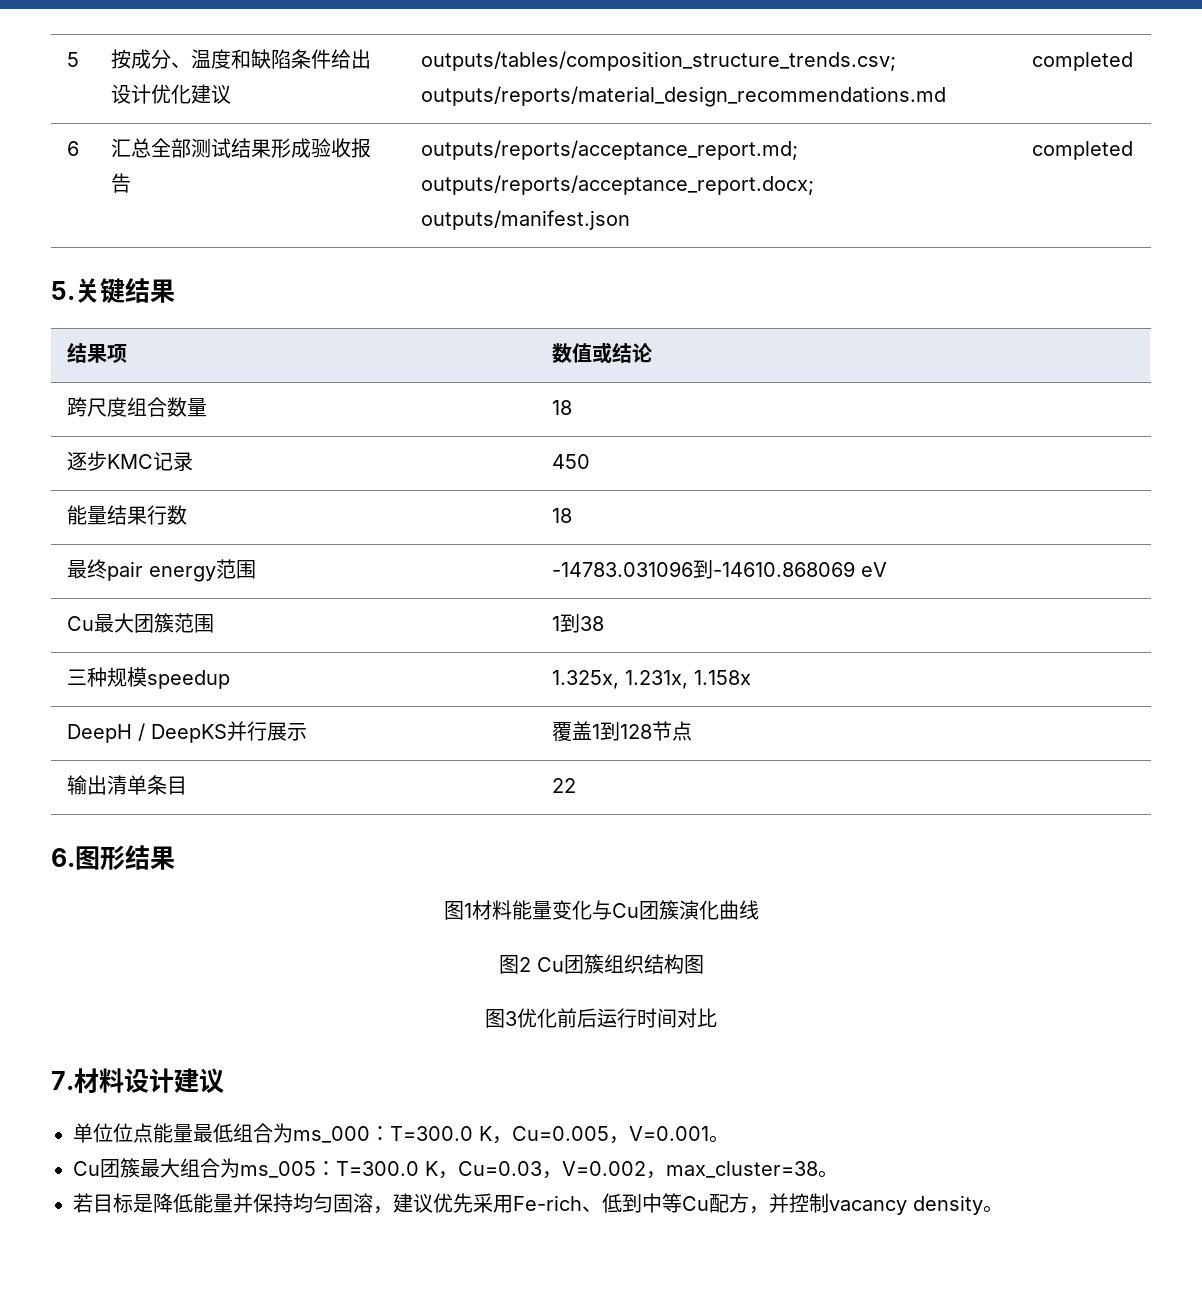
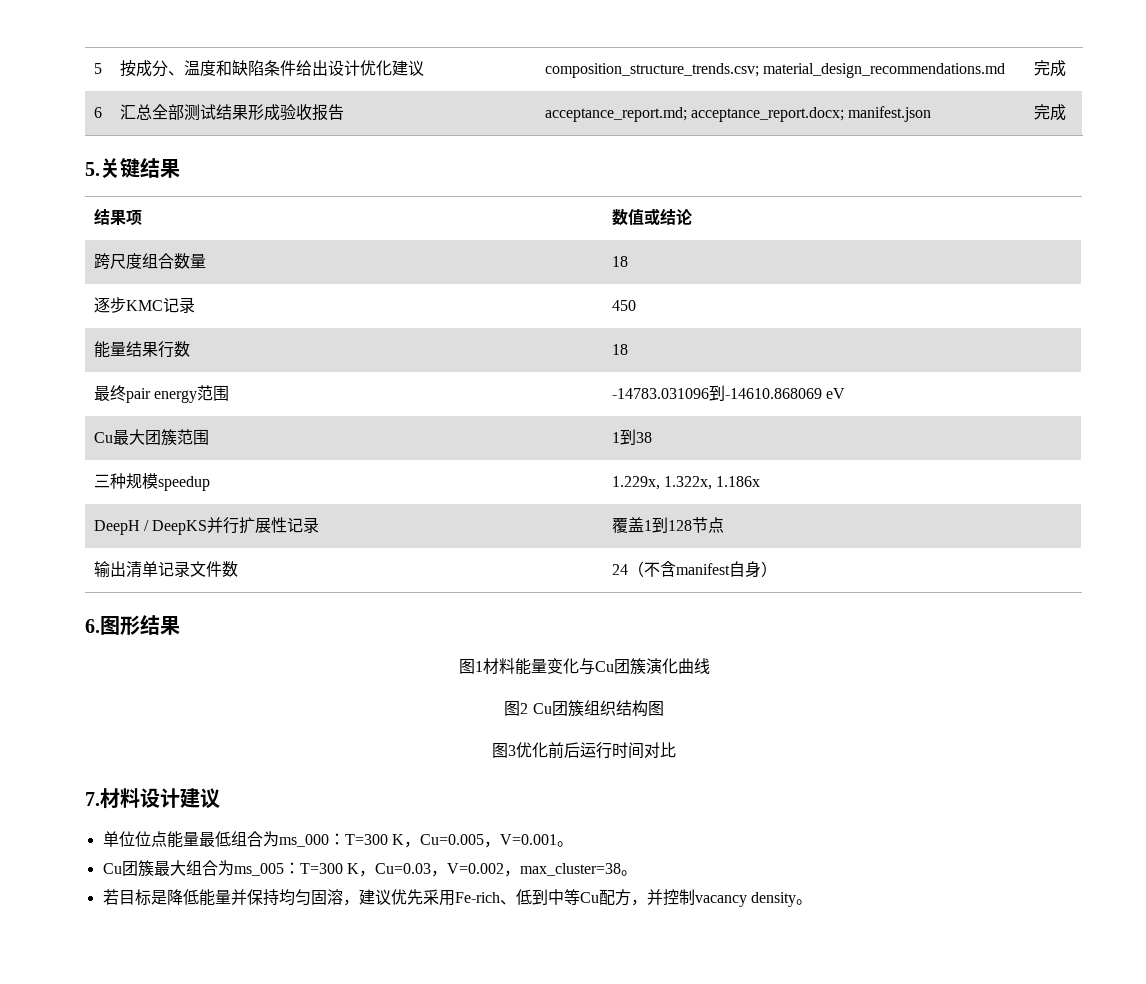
[420,51,896,71] [420,86,946,107] [1031,52,1133,71] outputs/tables/composition_structure_trends.csv; outputs/reports/material_design_recommendations.md | completed -> [544,63,1005,78] [1033,60,1066,77] composition_structure_trends.csv; material_design_recommendations.md | 完成
[420,140,798,160] [420,175,814,195] [420,210,630,230] [1031,141,1133,160] outputs/reports/acceptance_report.md; outputs/reports/acceptance_report.docx; outputs/manifest.json | completed -> [544,106,932,122] [1033,104,1066,121] acceptance_report.md; acceptance_report.docx; manifest.json | 完成
[551,670,751,689] 1.325x, 1.231x, 1.158x -> [611,476,761,490] 1.229x, 1.322x, 1.186x
[266,722,307,741] 展示 -> [239,517,320,534] 扩展性记录
[146,775,187,795] [551,778,576,793] 条目 | 22 -> [157,561,238,577] [611,561,777,578] 记录文件数 | 24（不含manifest自身）
[390,1126,473,1141] T=300.0 -> [344,834,388,845] T=300
[336,1161,419,1176] T=300.0 -> [299,863,343,874] T=300

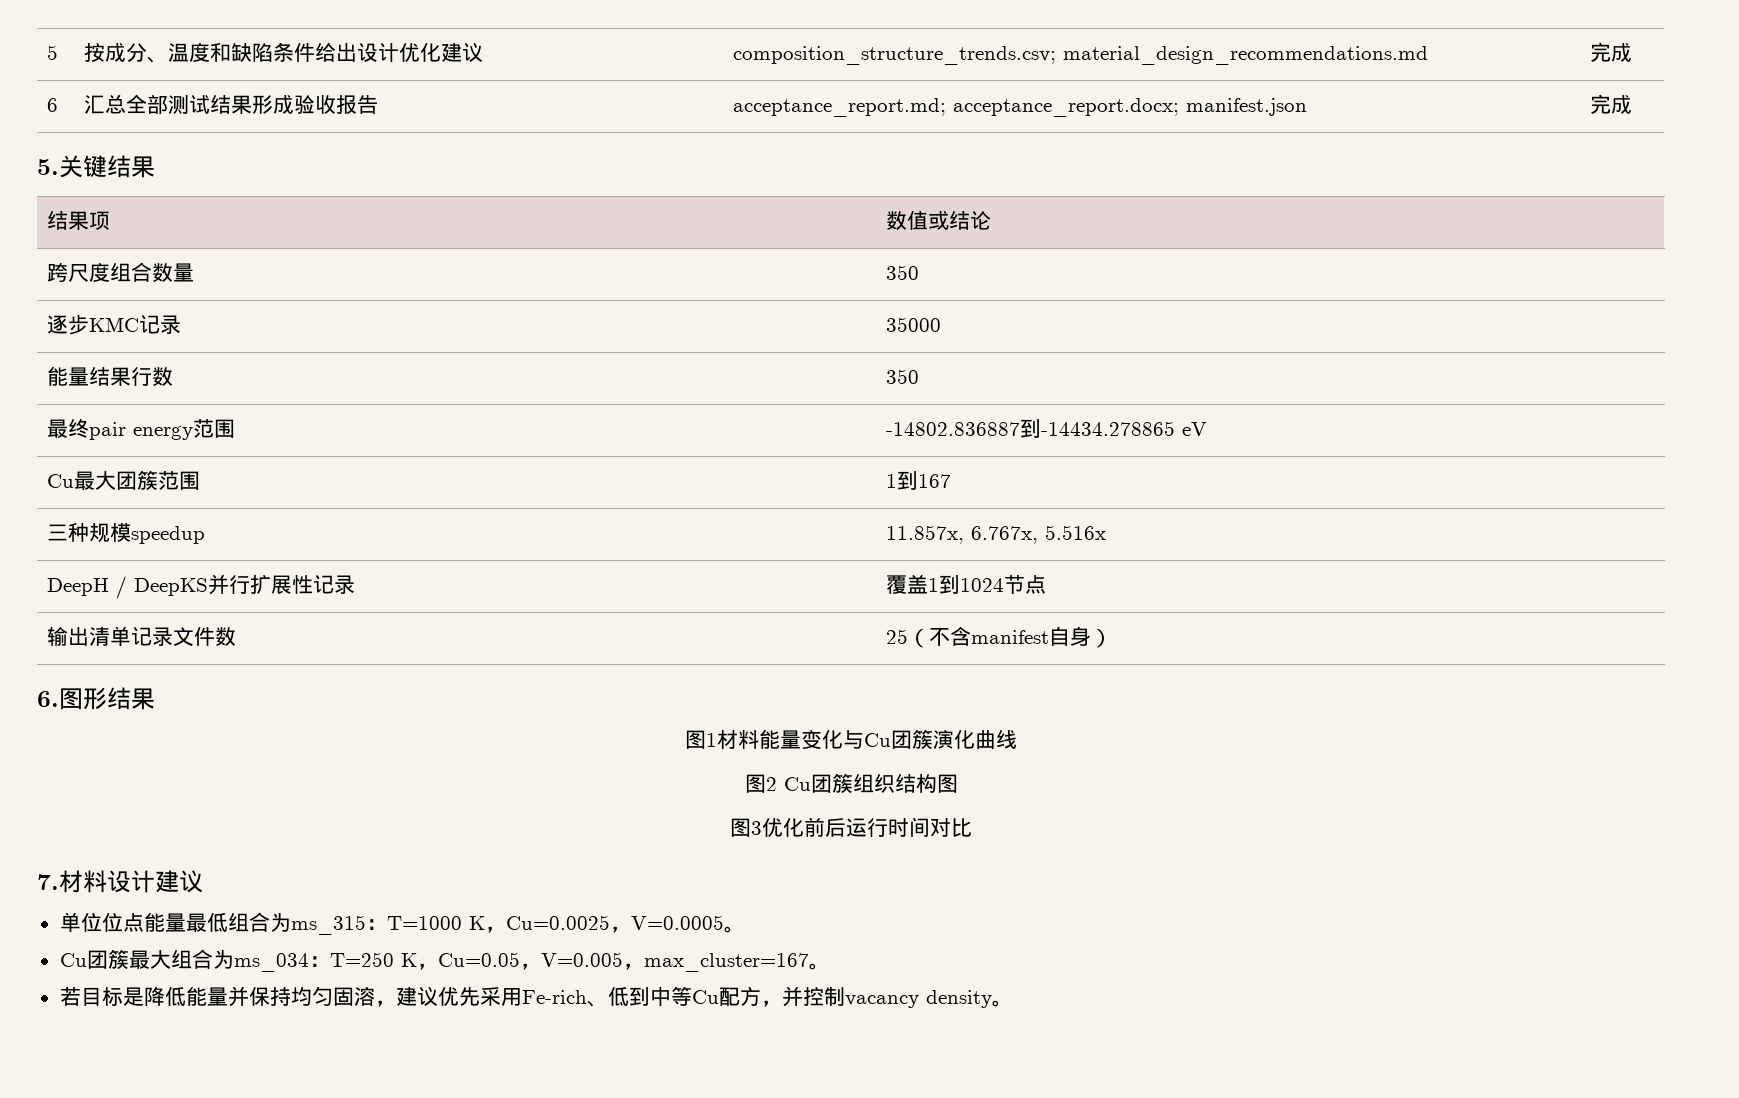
[611,256,628,267] 18 -> [885,265,919,280] 350
[611,300,636,311] 450 -> [885,317,941,332] 35000
[611,344,628,355] 18 -> [885,369,919,384] 350
[611,385,822,401] -14783.031096到-14610.868069 -> [885,419,1175,438] -14802.836887到-14434.278865
[635,432,652,443] 38 -> [917,474,951,488] 167
[611,476,761,490] 1.229x, 1.322x, 1.186x -> [885,525,1106,544] 11.857x, 6.767x, 5.516x
[667,520,692,531] 128 -> [959,578,1004,592] 1024
[611,564,628,575] 24 -> [885,629,908,644] 25
[278,833,557,848] ms_000：T=300 K，Cu=0.005，V=0.001 -> [290,915,724,935] ms_315：T=1000 K，Cu=0.0025，V=0.0005
[233,862,621,877] ms_005：T=300 K，Cu=0.03，V=0.002，max_cluster=38 -> [233,952,809,972] ms_034：T=250 K，Cu=0.05，V=0.005，max_cluster=167

